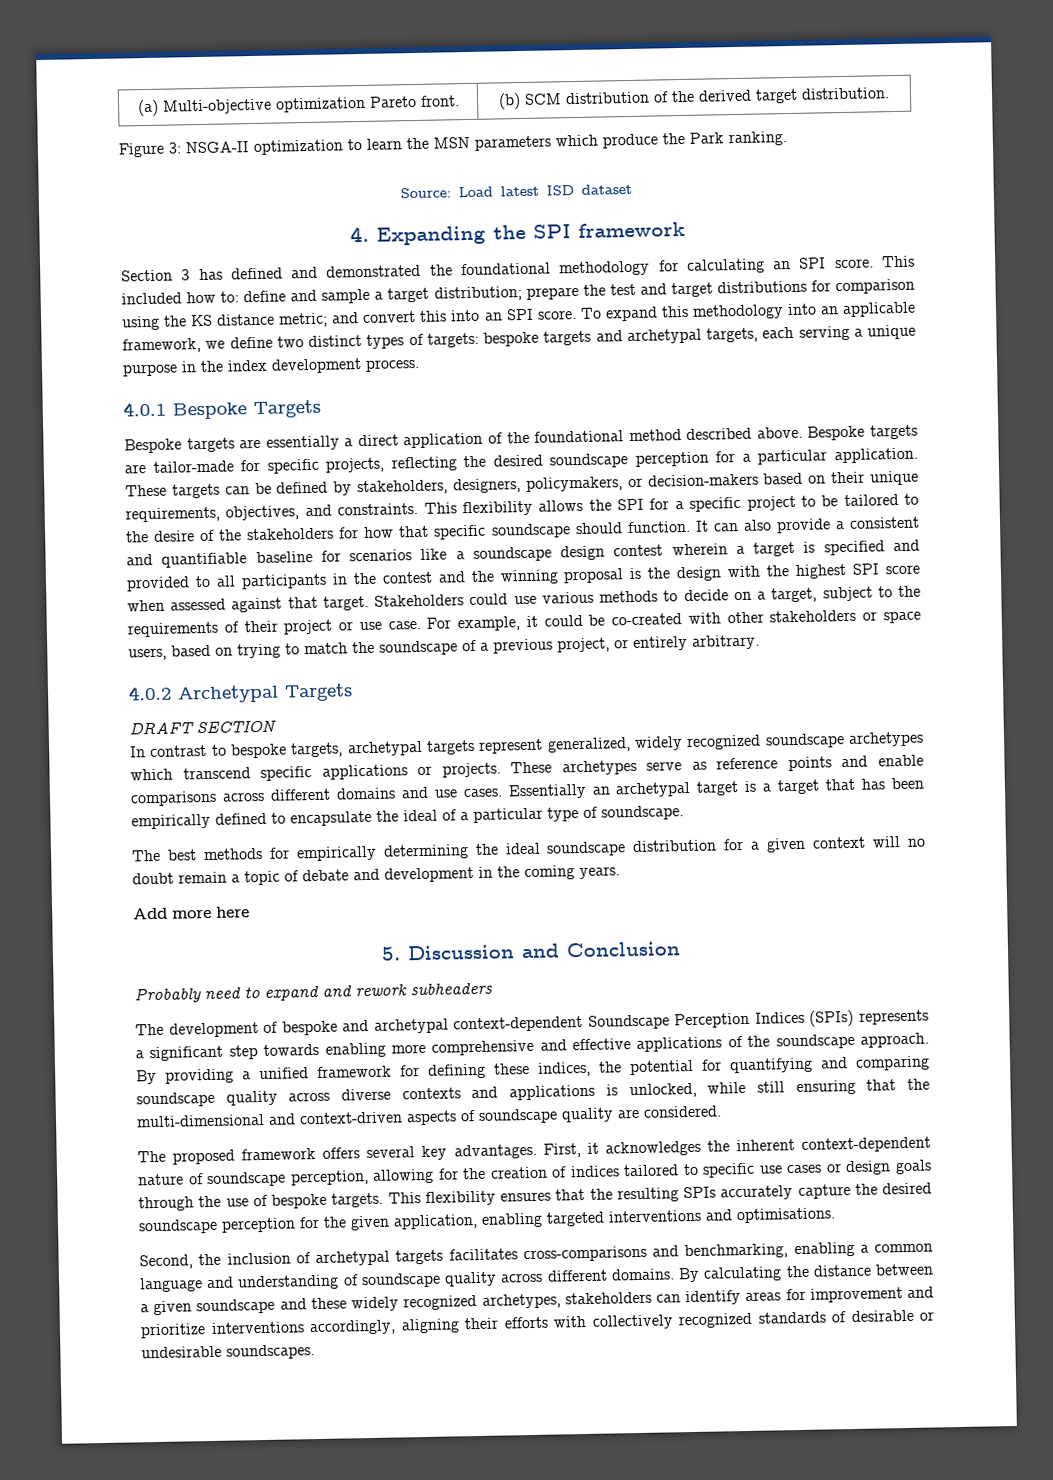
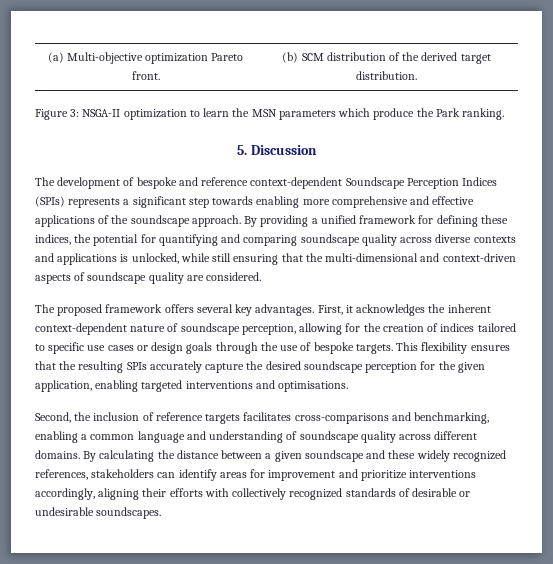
[400,183,632,199] [349,221,685,246] [121,255,916,282] [121,278,915,305] [122,301,916,331] [122,324,916,354] [122,358,420,377] [123,399,321,420] [124,424,918,454] [124,447,919,474] [125,470,920,499] [125,493,919,523] [126,516,920,543] [126,539,920,568] [126,563,921,592] [127,585,922,613] [127,609,921,638] [128,634,760,661] [128,683,353,704] [129,719,277,735] [130,731,925,759] [130,754,925,781] [130,777,924,807] [131,805,684,830] [131,836,926,862] [132,865,620,886] [133,906,250,920] [380,941,681,961] [134,982,493,1004] Source: Load latest ISD dataset // 4. Expanding the SPI framework // Section 3 has defined and demonstrated the foundational methodology for calculating an SPI score. This included how to: define and sample a target distribution; prepare the test and target distributions for comparison using the KS distance metric; and convert this into an SPI score. To expand this methodology into an applicable framework, we define two distinct types of targets: bespoke targets and archetypal targets, each serving a unique purpose in the index development process. // 4.0.1 Bespoke Targets // Bespoke targets are essentially a direct application of the foundational method described above. Bespoke targets are tailor-made for specific projects, reflecting the desired soundscape perception for a particular application. These targets can be defined by stakeholders, designers, policymakers, or decision-makers based on their unique requirements, objectives, and constraints. This flexibility allows the SPI for a specific project to be tailored to the desire of the stakeholders for how that specific soundscape should function. It can also provide a consistent and quantifiable baseline for scenarios like a soundscape design contest wherein a target is specified and provided to all participants in the contest and the winning proposal is the design with the highest SPI score when assessed against that target. Stakeholders could use various methods to decide on a target, subject to the requirements of their project or use case. For example, it could be co-created with other stakeholders or space users, based on trying to match the soundscape of a previous project, or entirely arbitrary. // 4.0.2 Archetypal Targets // DRAFT SECTION // In contrast to bespoke targets, archetypal targets represent generalized, widely recognized soundscape archetypes which transcend specific applications or projects. These archetypes serve as reference points and enable comparisons across different domains and use cases. Essentially an archetypal target is a target that has been empirically defined to encapsulate the ideal of a particular type of soundscape. // The best methods for empirically determining the ideal soundscape distribution for a given context will no doubt remain a topic of debate and development in the coming years. // Add more here // 5. Discussion and Conclusion // Probably need to expand and rework subheaders -> [237,145,317,155] 5. Discussion
[373,1018,449,1034] archetypal -> [201,177,249,186] reference
[315,1250,390,1267] archetypal -> [155,412,203,421] reference
[481,1293,561,1309] archetypes, -> [35,469,88,480] references,

